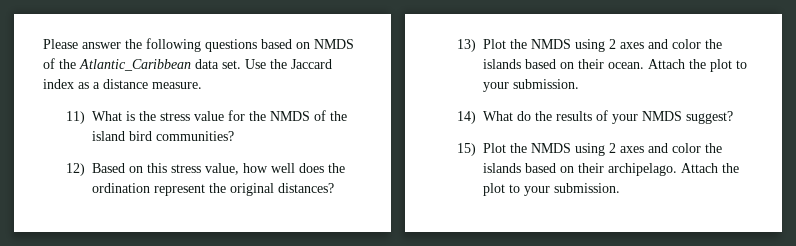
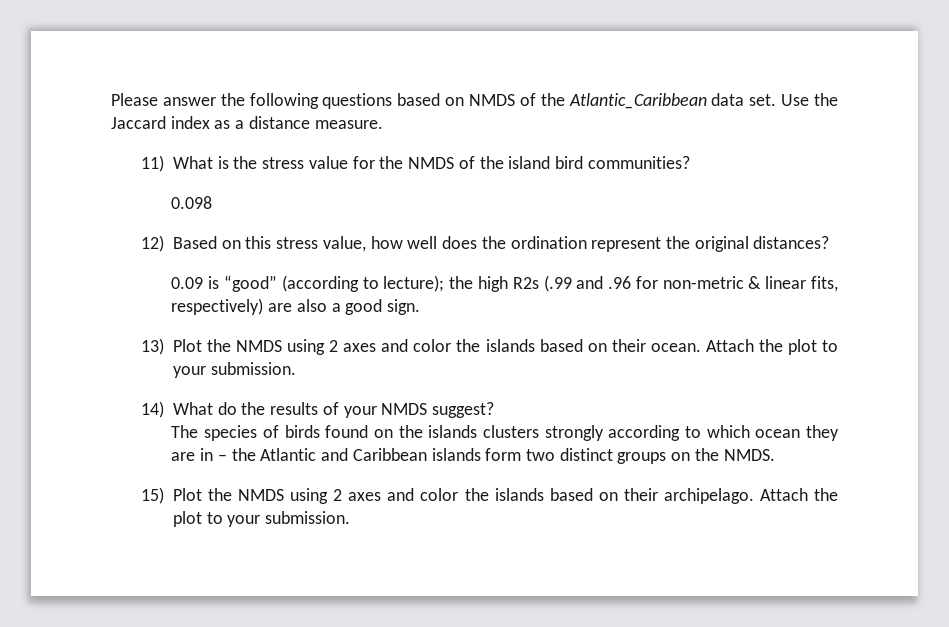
(234, 136) none -> [171,196,213,209] // 0.098
(334, 188) none -> [171,275,838,292] [171,298,421,315] // 0.09 is “good” (according to lecture); the high R2s (.99 and .96 for non-metric & linear fits, respectively) are also a good sign.
(733, 117) none -> [171,425,840,441] [171,448,775,464] // The species of birds found on the islands clusters strongly according to which ocean they are in – the Atlantic and Caribbean islands form two distinct groups on the NMDS.

